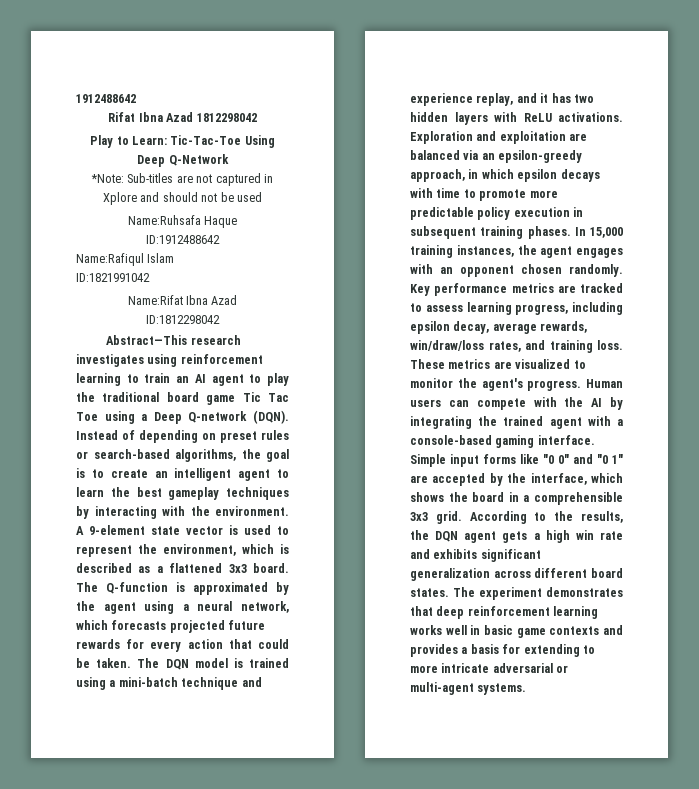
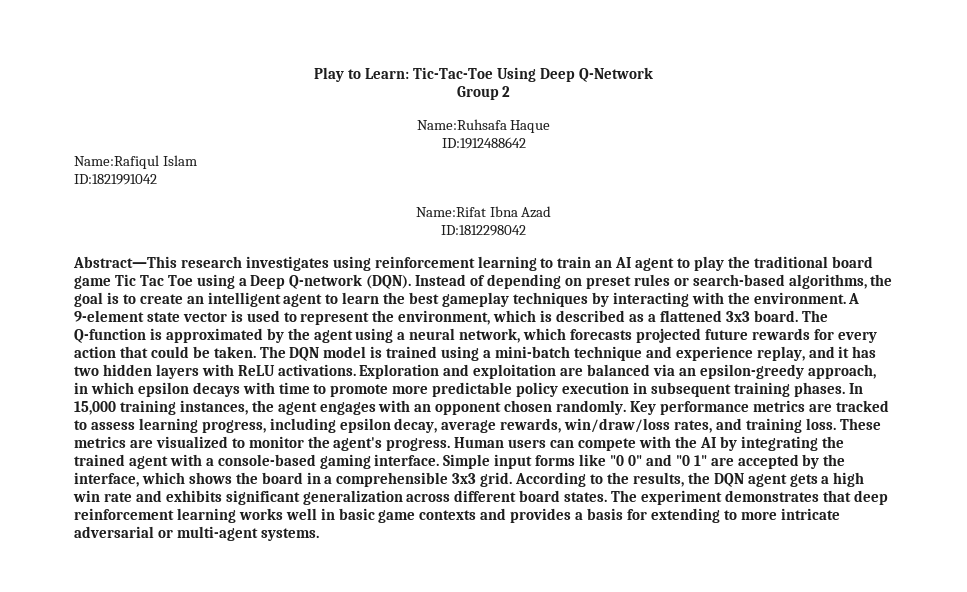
[76,94,136,103] [108,112,257,122] 1912488642 // Rifat Ibna Azad 1812298042 // -> (314, 74) none
[91,173,273,186] [103,192,262,205] *Note: Sub-titles are not captured in Xplore and should not be used -> [456,86,511,100] Group 2

